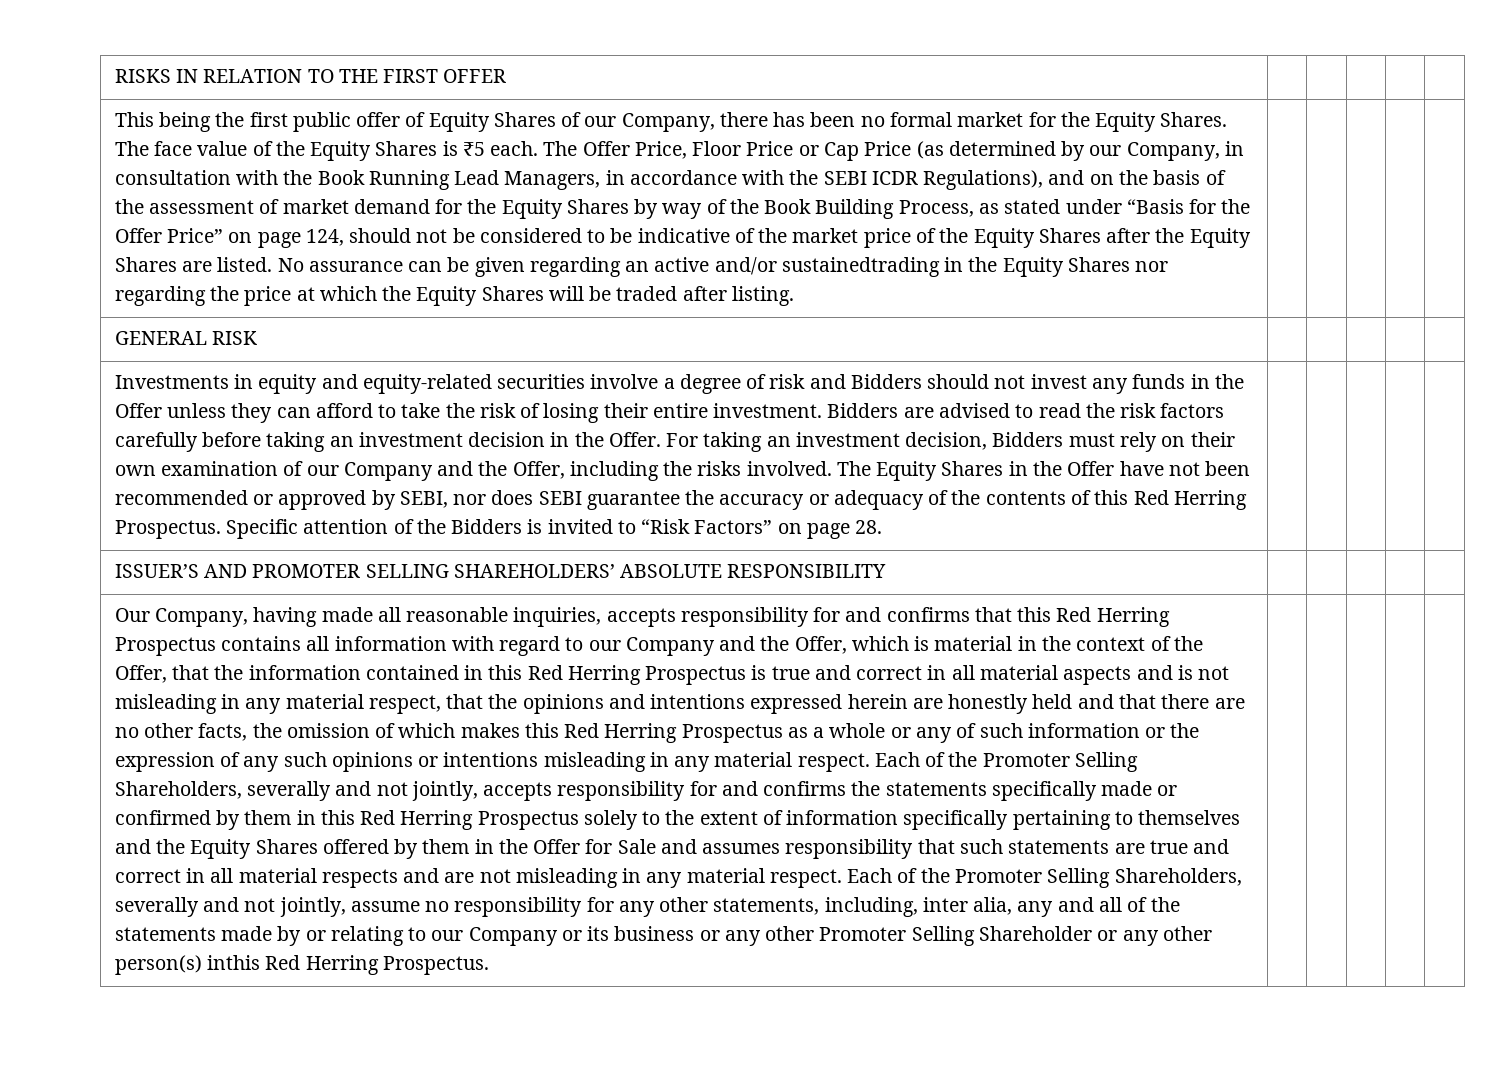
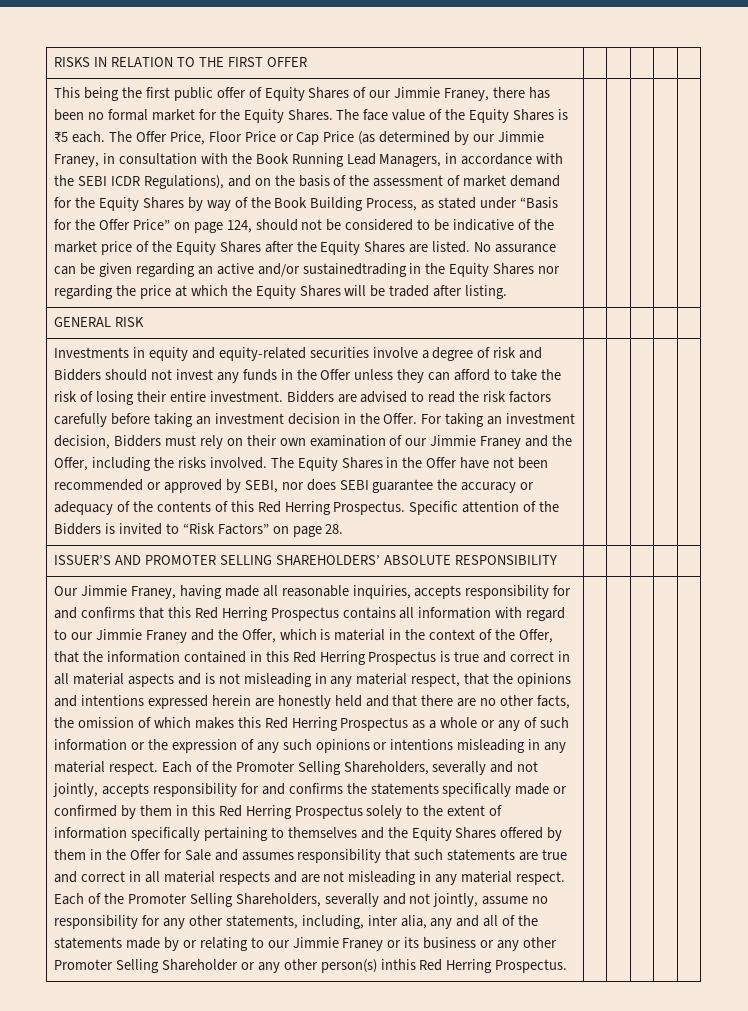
[621,113,715,132] Company, -> [394,87,490,101] Jimmie Franey,
[1126,142,1220,161] Company, -> [497,131,544,142] [54,154,100,167] Jimmie Franey,
[343,462,433,481] Company -> [430,435,522,449] Jimmie Franey
[155,608,249,627] Company, -> [81,585,176,599] Jimmie Franey,
[625,637,715,656] Company -> [95,629,187,643] Jimmie Franey
[468,927,558,946] Company -> [292,937,384,951] Jimmie Franey

